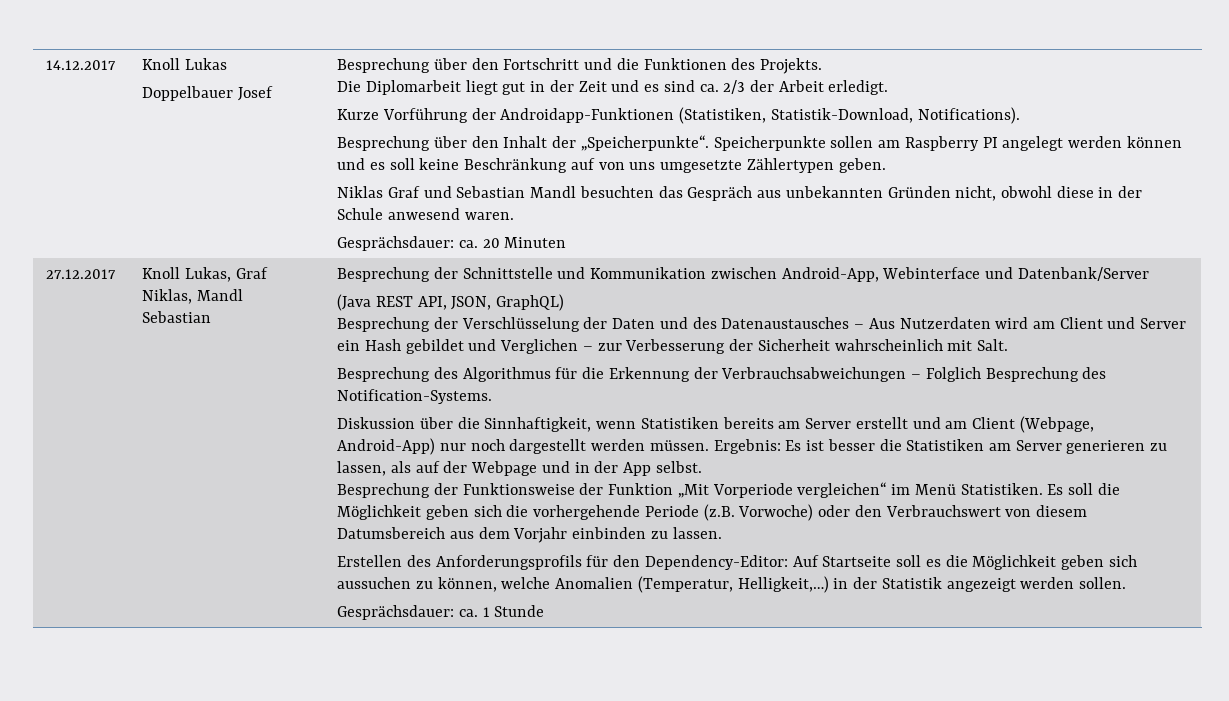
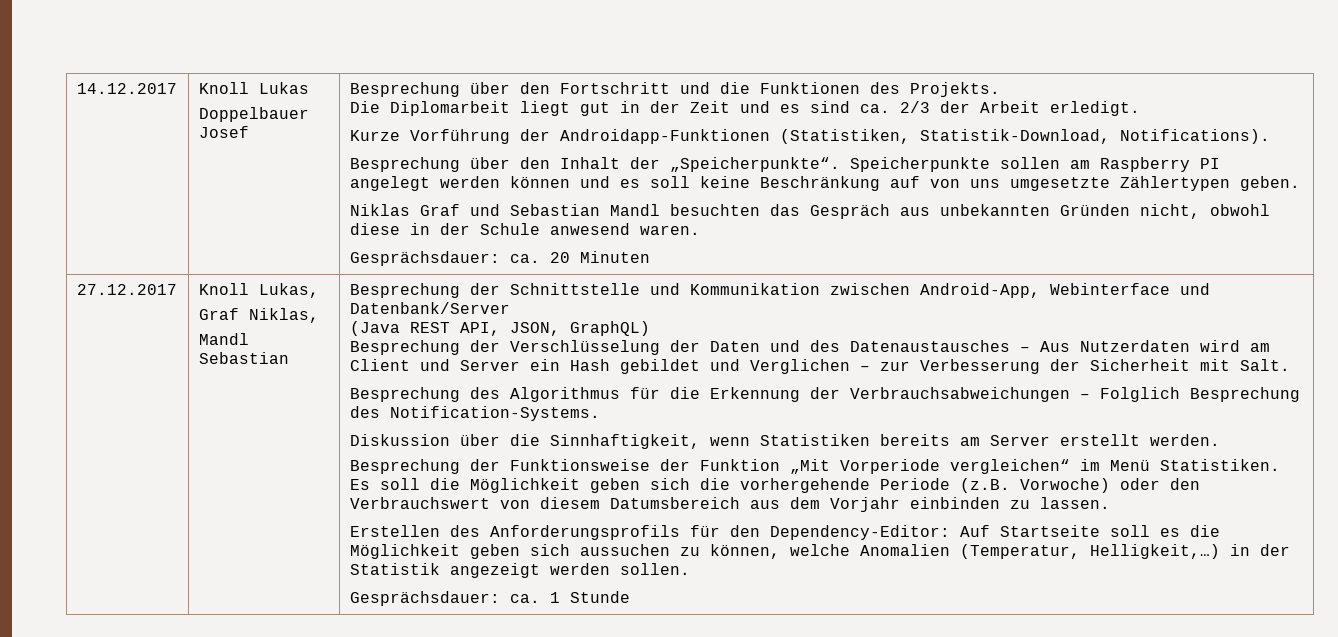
(232, 274) none -> (319, 290) //
(193, 296) none -> (319, 315) //
[834,339,943,351] wahrscheinlich -> (1190, 365) none
[912,416,1094,433] [337,438,1168,455] [337,461,702,476] und am Client (Webpage, Android-App) nur noch dargestellt werden müssen. Ergebnis: Es ist besser die Statistiken am Server generieren zu lassen, als auf der Webpage und in der App selbst. -> [1149,434,1220,446] werden.

